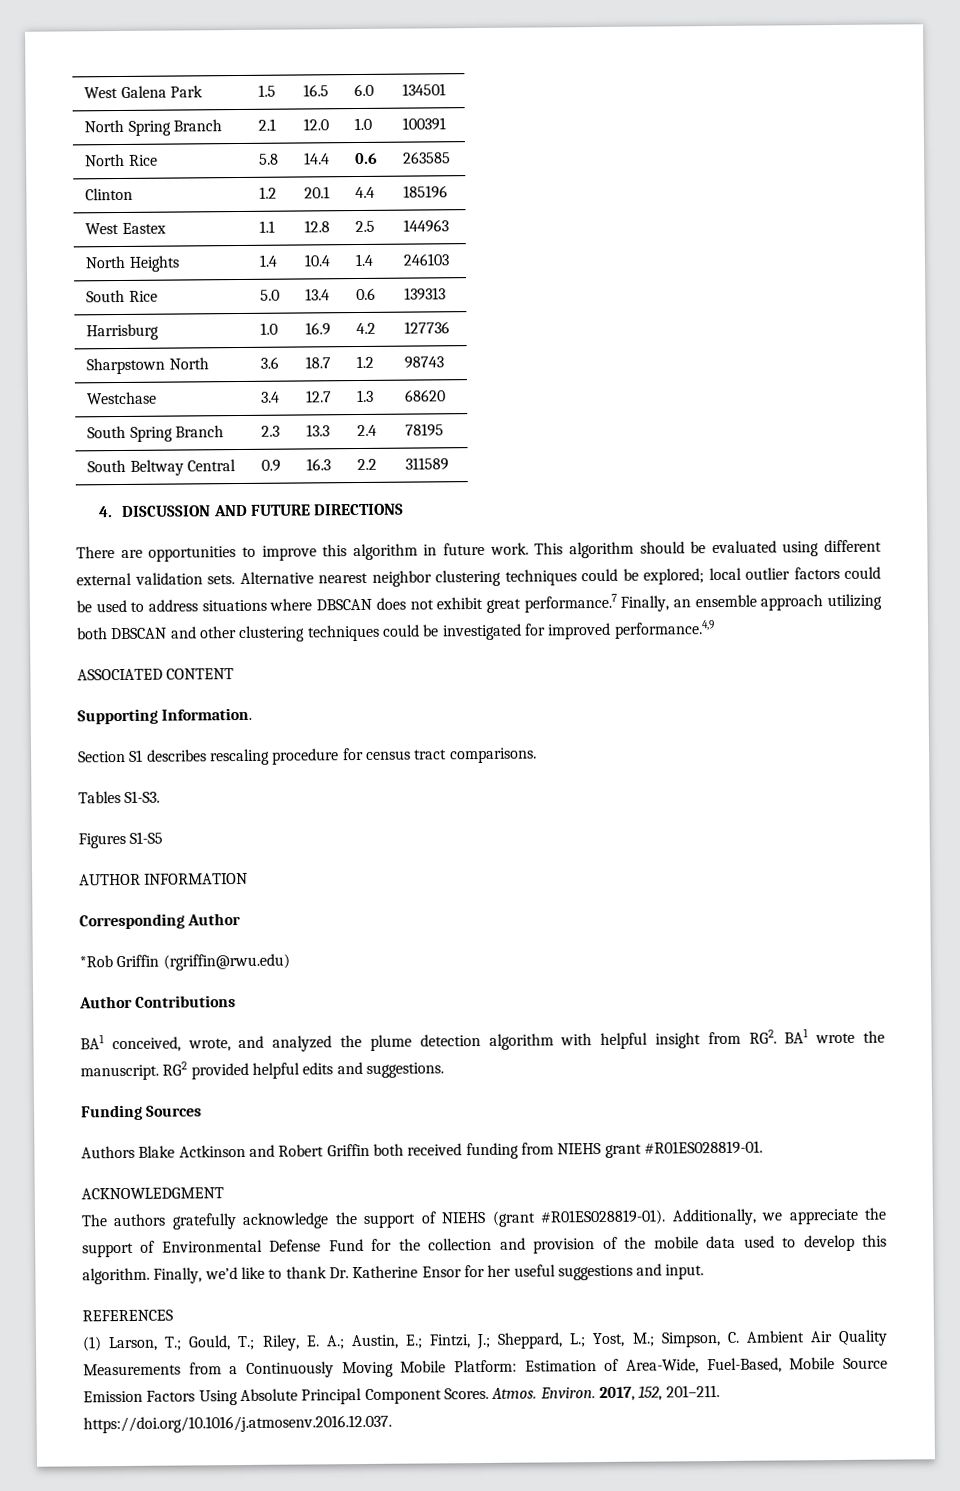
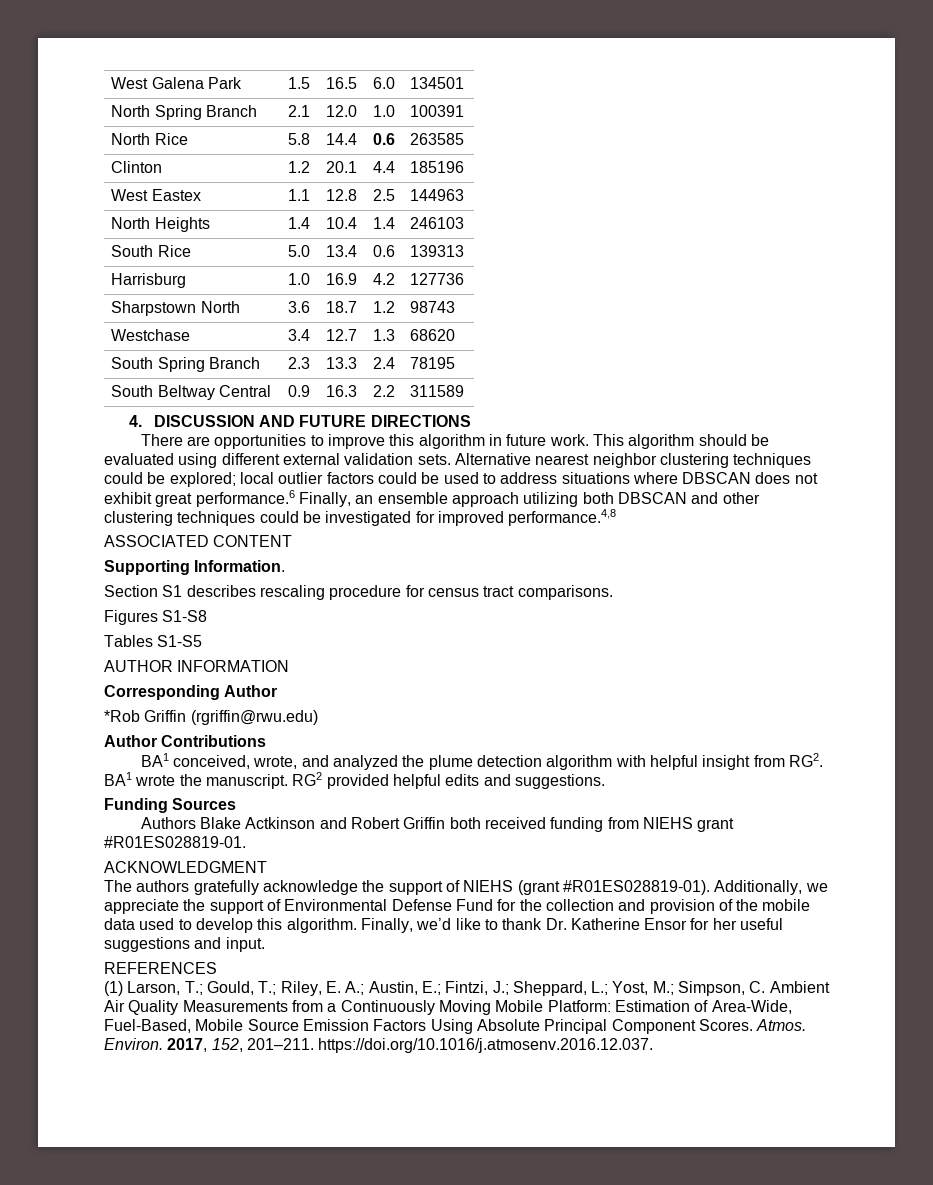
[523,593,617,613] performance.7 -> [195,490,295,507] performance.6
[613,620,715,639] performance.4,9 -> [508,509,617,526] performance.4,8
(537, 755) none -> [104,610,208,625] // Figures S1-S8
[124,790,161,803] [78,832,126,849] S1-S3. // Figures -> (153, 641) none

